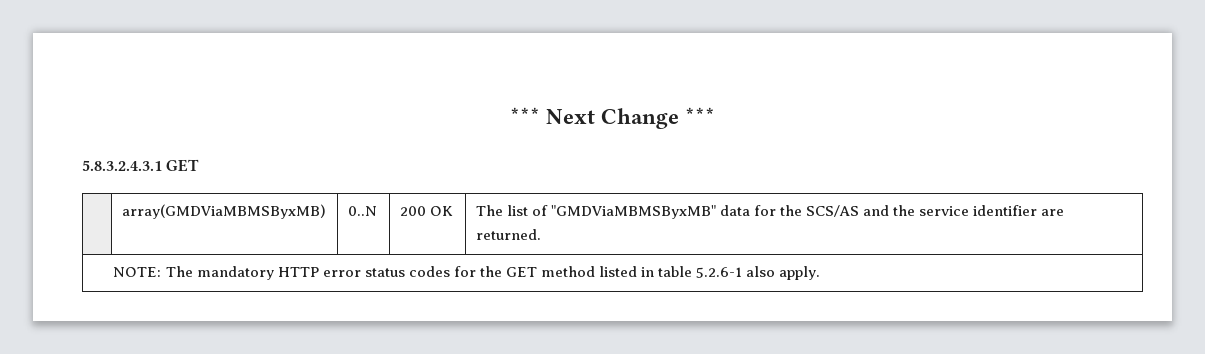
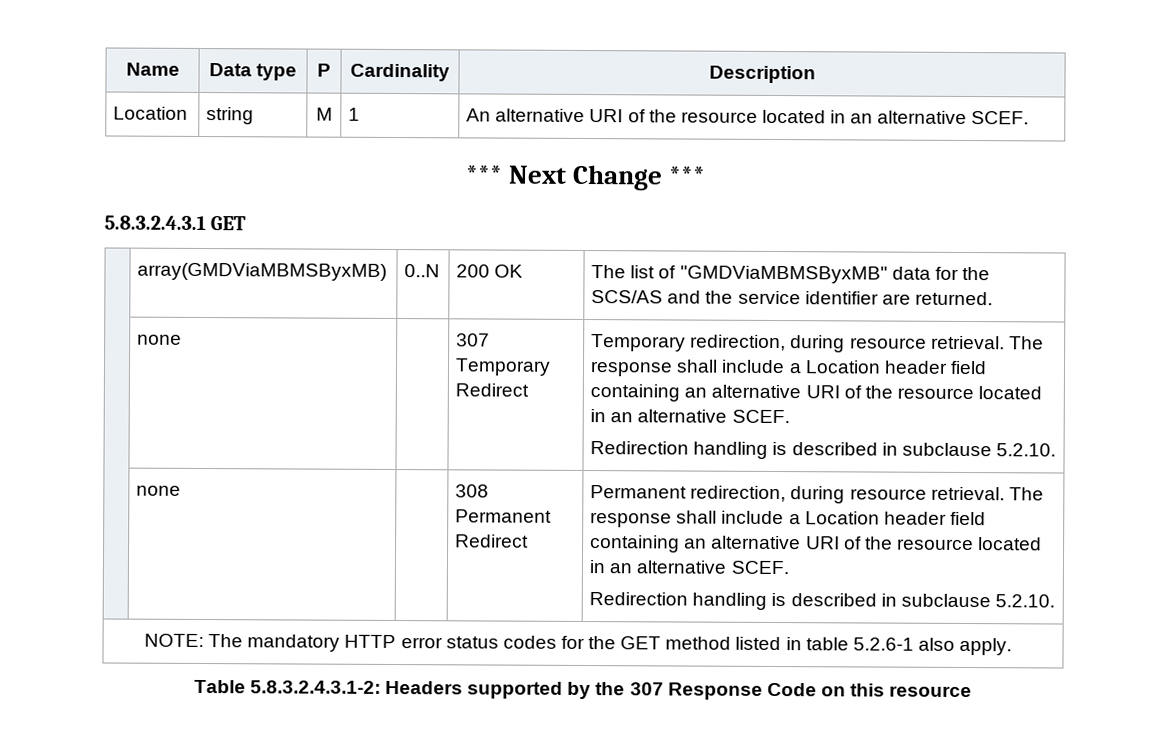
(509, 115) none -> [125,62,180,76] [208,63,298,81] [317,63,331,77] [350,63,450,82] [708,65,816,84] [113,106,189,120] [206,107,255,125] [315,107,333,121] [348,107,361,121] [466,108,1030,125] Name | Data type | P | Cardinality | Description // Location | string | M | 1 | An alternative URI of the resource located in an alternative SCEF. //
(541, 234) none -> [137,334,183,345] [456,333,491,347] [455,358,552,376] [455,383,530,397] [591,334,1044,353] [590,359,987,377] [590,384,1043,402] [590,409,790,424] [590,441,1056,459] [136,485,182,496] [455,484,490,498] [455,509,553,523] [455,534,530,548] [590,485,1044,504] [590,510,986,528] [590,535,1043,553] [589,560,789,575] [589,592,1055,610] // | none | | 307 Temporary Redirect | Temporary redirection, during resource retrieval. The response shall include a Location header field containing an alternative URI of the resource located in an alternative SCEF. // Redirection handling is described in subclause 5.2.10. // | none | | 308 Permanent Redirect | Permanent redirection, during resource retrieval. The response shall include a Location header field containing an alternative URI of the resource located in an alternative SCEF. // Redirection handling is described in subclause 5.2.10.
(821, 273) none -> [193,679,973,700] // Table 5.8.3.2.4.3.1-2: Headers supported by the 307 Response Code on this resource

